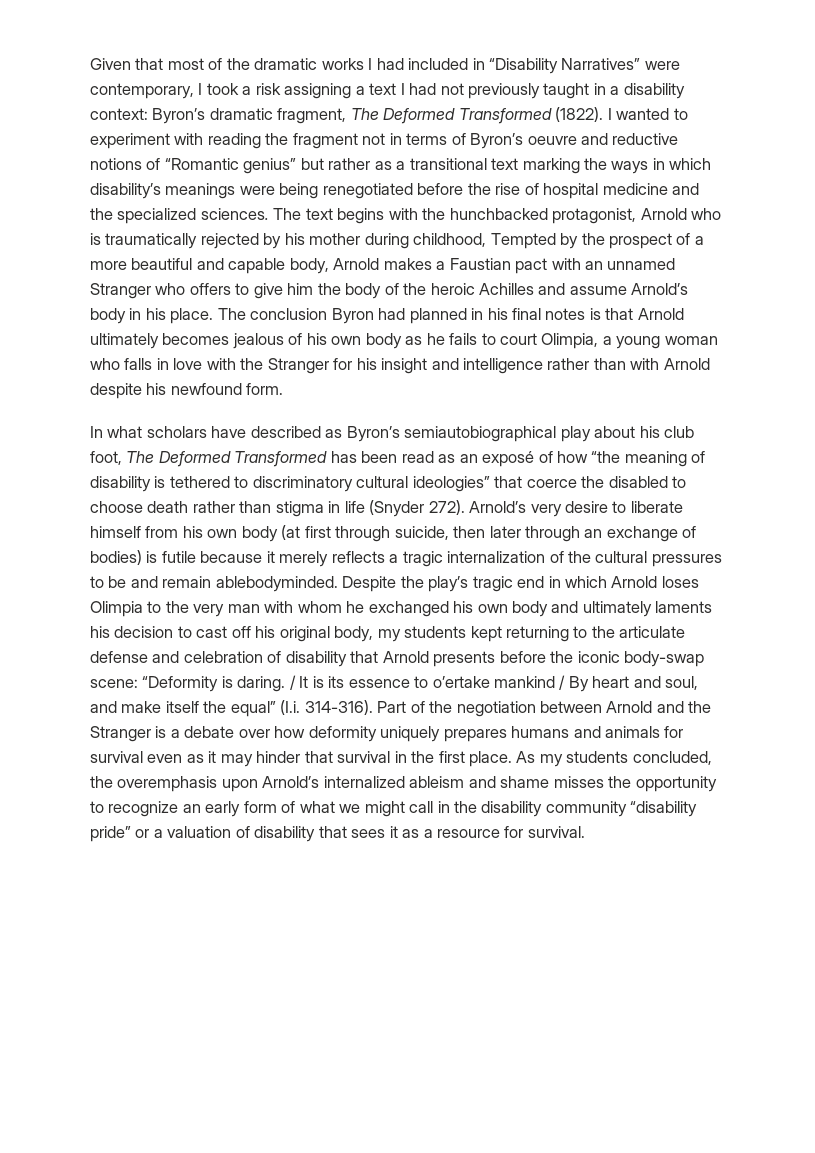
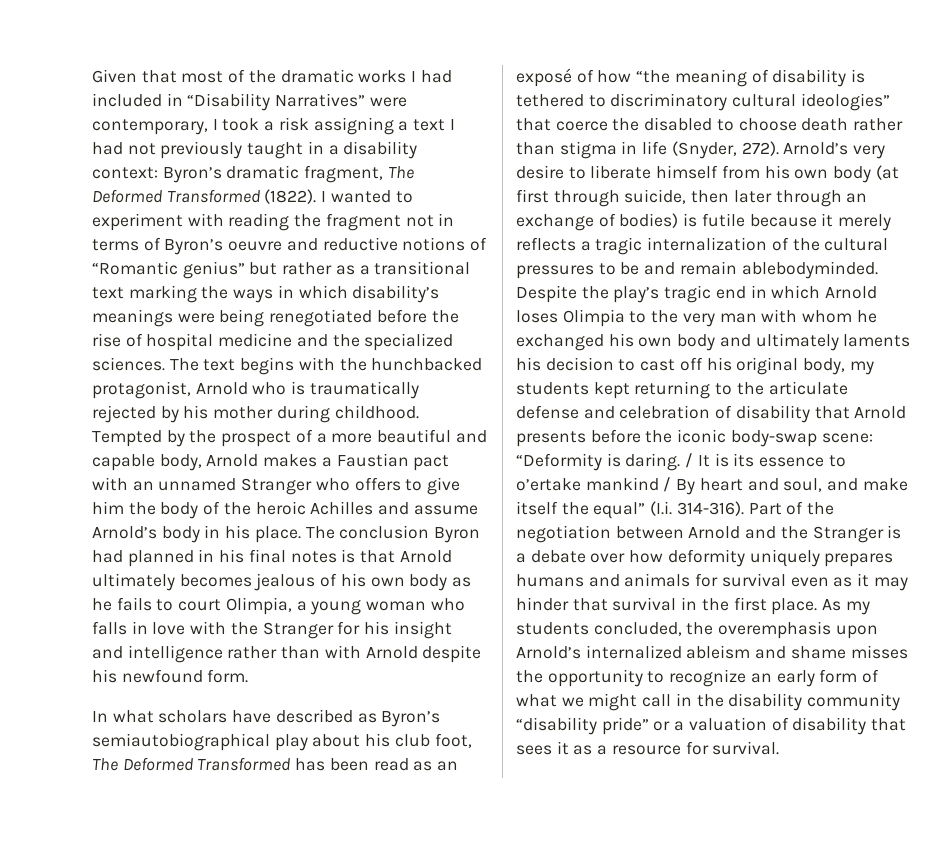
[413,233,487,247] childhood, -> [334,405,419,419] childhood.
[369,500,425,517] (Snyder -> [671,141,737,159] (Snyder,

